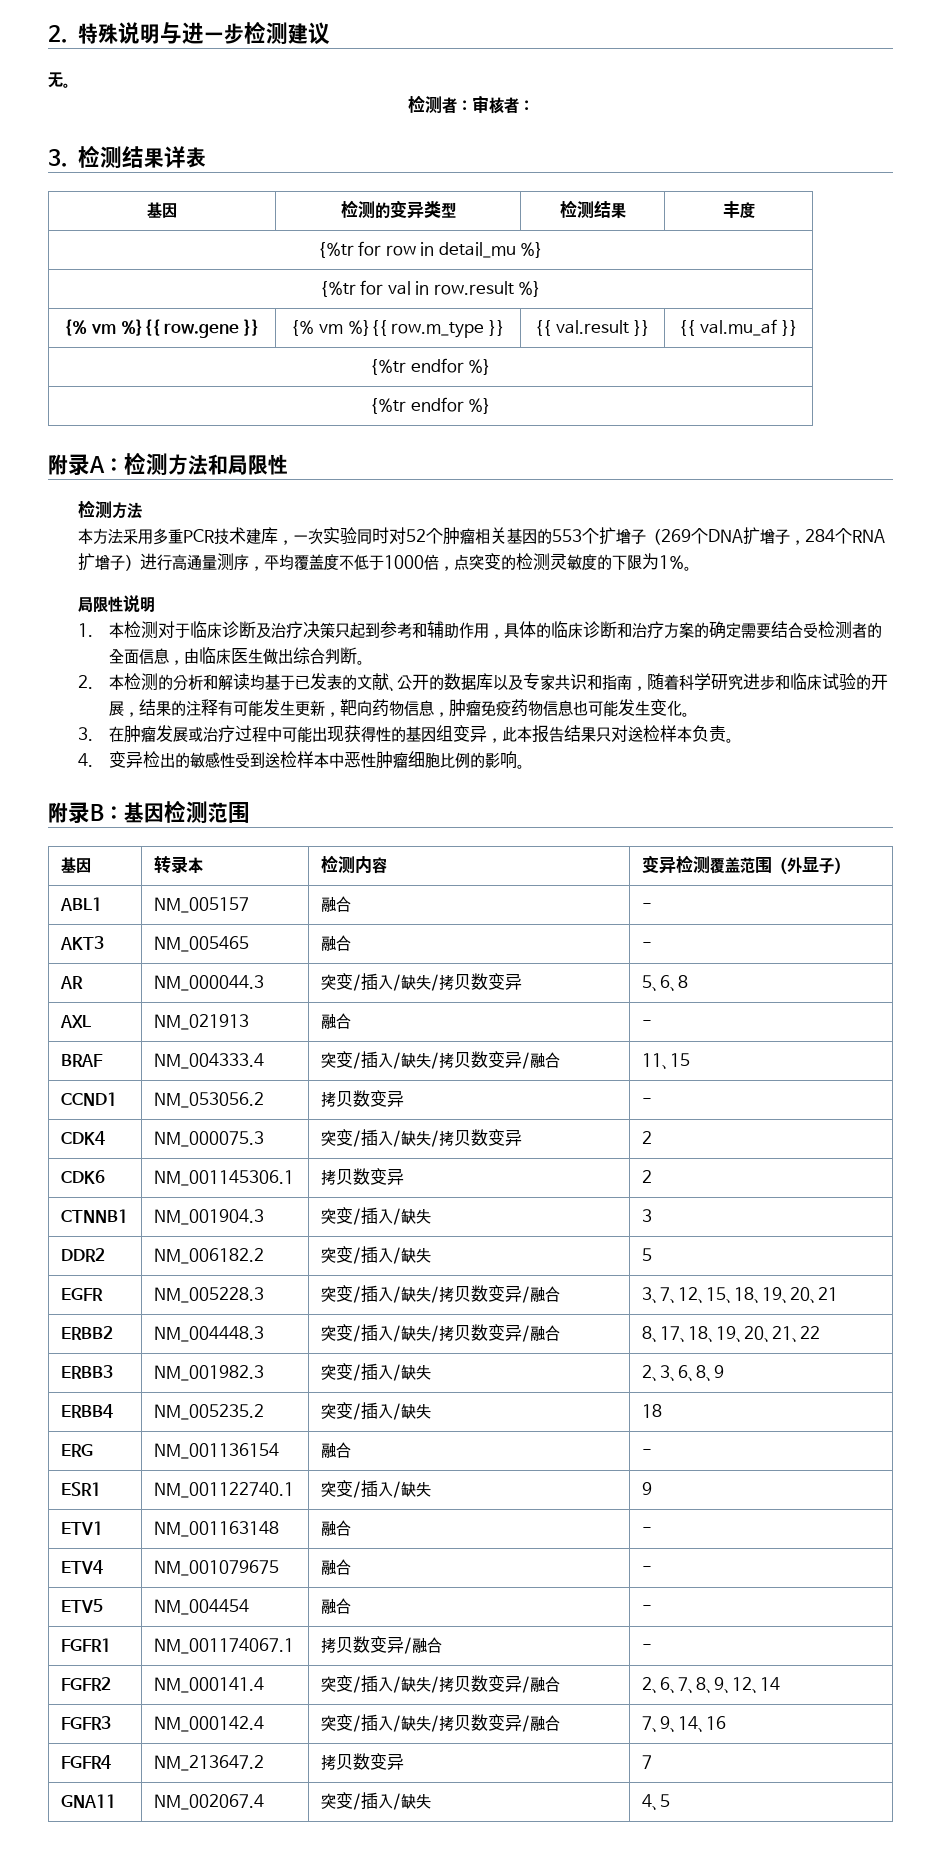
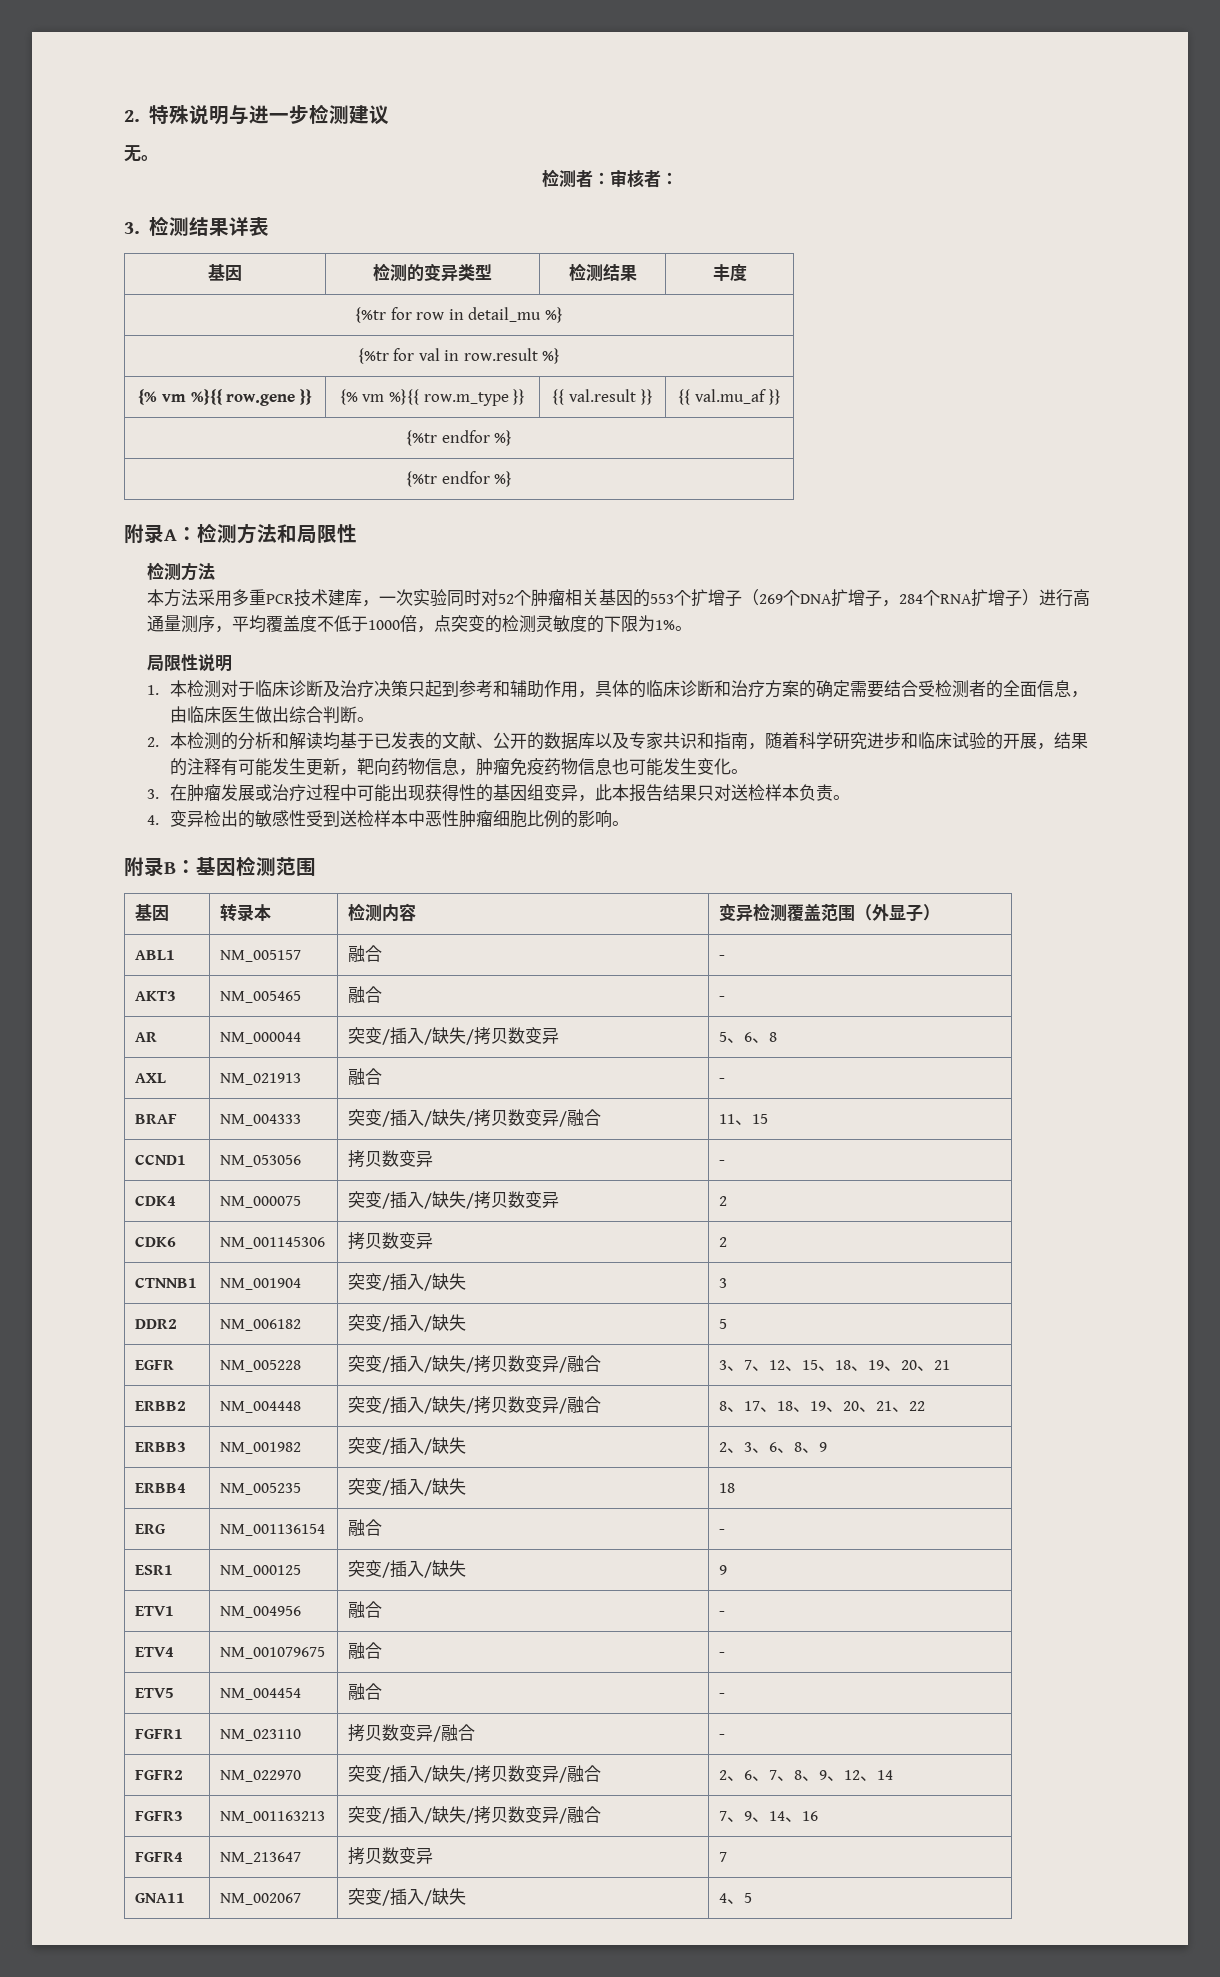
[153,975,264,991] NM_000044.3 -> [220,1032,302,1044] NM_000044
[153,1053,264,1069] NM_004333.4 -> [220,1114,302,1126] NM_004333
[153,1092,264,1108] NM_053056.2 -> [220,1155,302,1167] NM_053056
[153,1131,264,1147] NM_000075.3 -> [220,1196,302,1208] NM_000075
[153,1170,294,1186] NM_001145306.1 -> [220,1237,326,1249] NM_001145306
[153,1209,264,1225] NM_001904.3 -> [220,1278,302,1290] NM_001904
[153,1248,264,1264] NM_006182.2 -> [220,1319,302,1331] NM_006182
[153,1287,264,1303] NM_005228.3 -> [220,1360,302,1372] NM_005228
[153,1326,264,1342] NM_004448.3 -> [220,1401,302,1413] NM_004448
[153,1365,264,1381] NM_001982.3 -> [220,1442,302,1454] NM_001982
[153,1404,264,1420] NM_005235.2 -> [220,1483,302,1495] NM_005235
[153,1482,294,1498] NM_001122740.1 -> [220,1565,302,1577] NM_000125
[153,1521,279,1537] NM_001163148 -> [220,1606,302,1618] NM_004956
[153,1638,294,1654] NM_001174067.1 -> [220,1729,302,1741] NM_023110
[153,1677,264,1693] NM_000141.4 -> [220,1770,302,1782] NM_022970
[153,1716,264,1732] NM_000142.4 -> [220,1811,326,1823] NM_001163213
[153,1755,264,1771] NM_213647.2 -> [220,1852,302,1864] NM_213647
[153,1794,264,1810] NM_002067.4 -> [220,1893,302,1905] NM_002067

